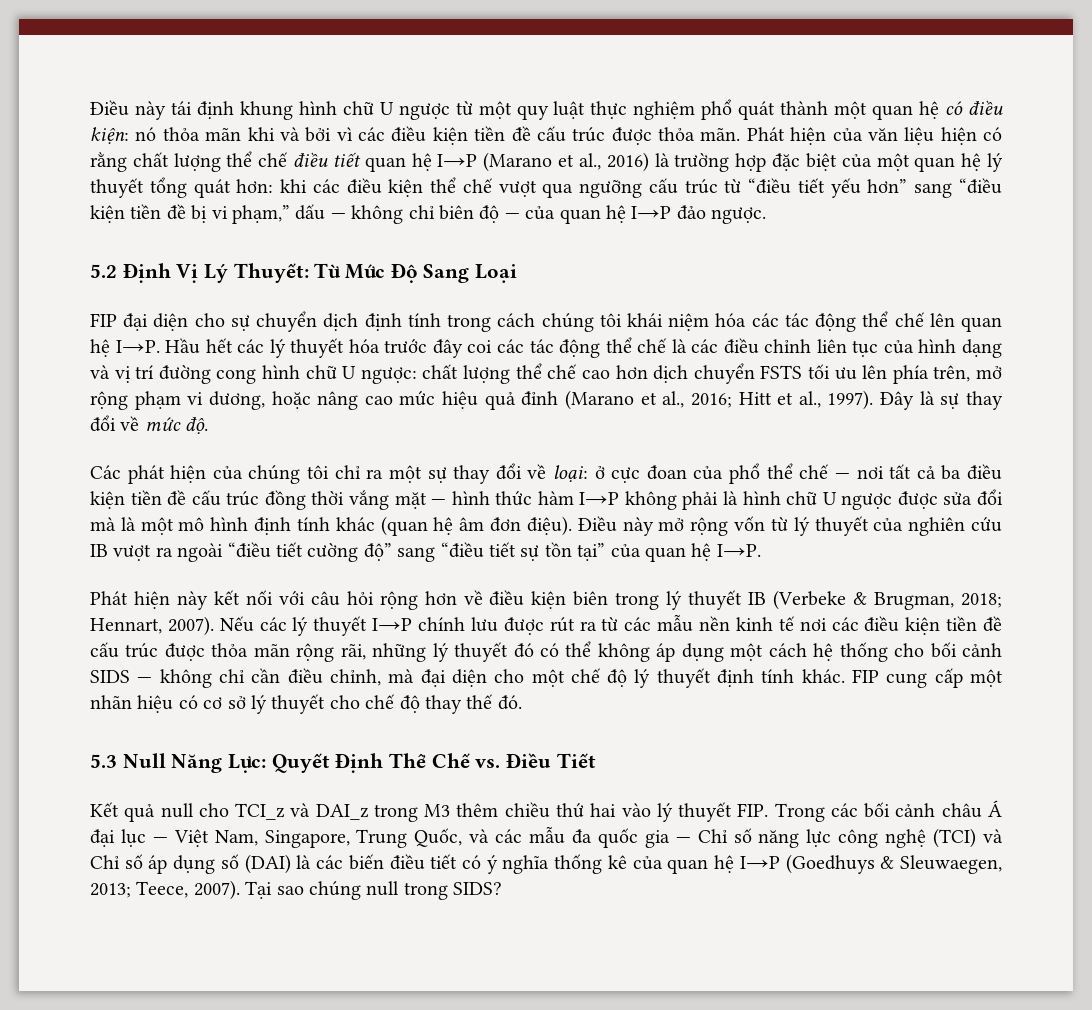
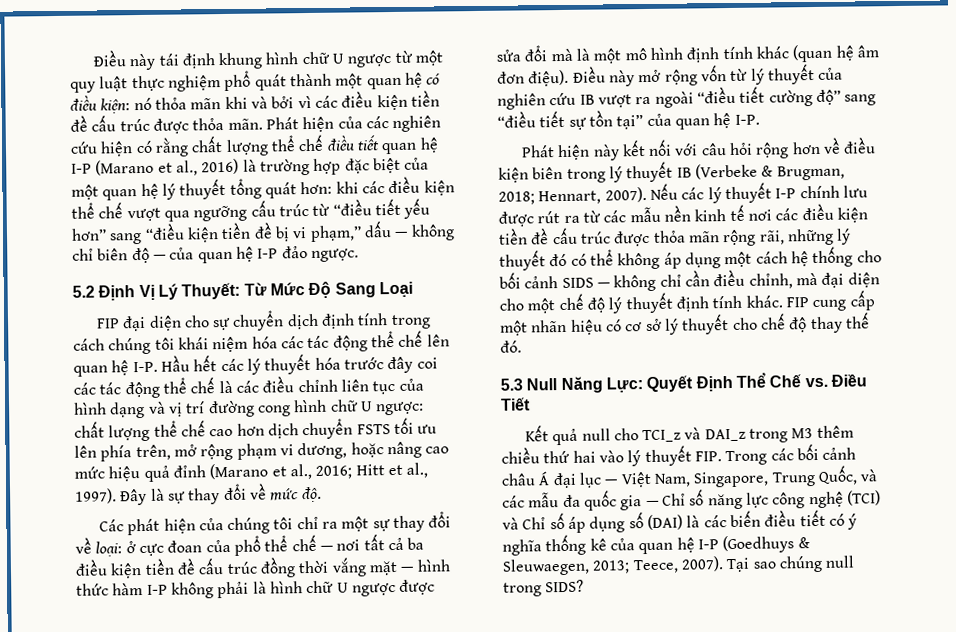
[867,127,935,145] văn liệu -> [365,115,442,132] [70,141,98,154] các nghiên cứu
[437,154,478,167] I→P -> [71,163,92,174] I-P
[631,206,672,219] I→P -> [257,248,279,259] I-P
[115,340,160,353] I→P. -> [132,361,158,373] I-P.
[579,492,620,505] I→P -> [146,584,168,595] I-P
[716,544,761,557] I→P. -> [734,114,760,125] I-P.
[372,618,413,631] I→P -> [775,188,797,199] I-P
[739,856,780,869] I→P -> [697,539,719,550] I-P

